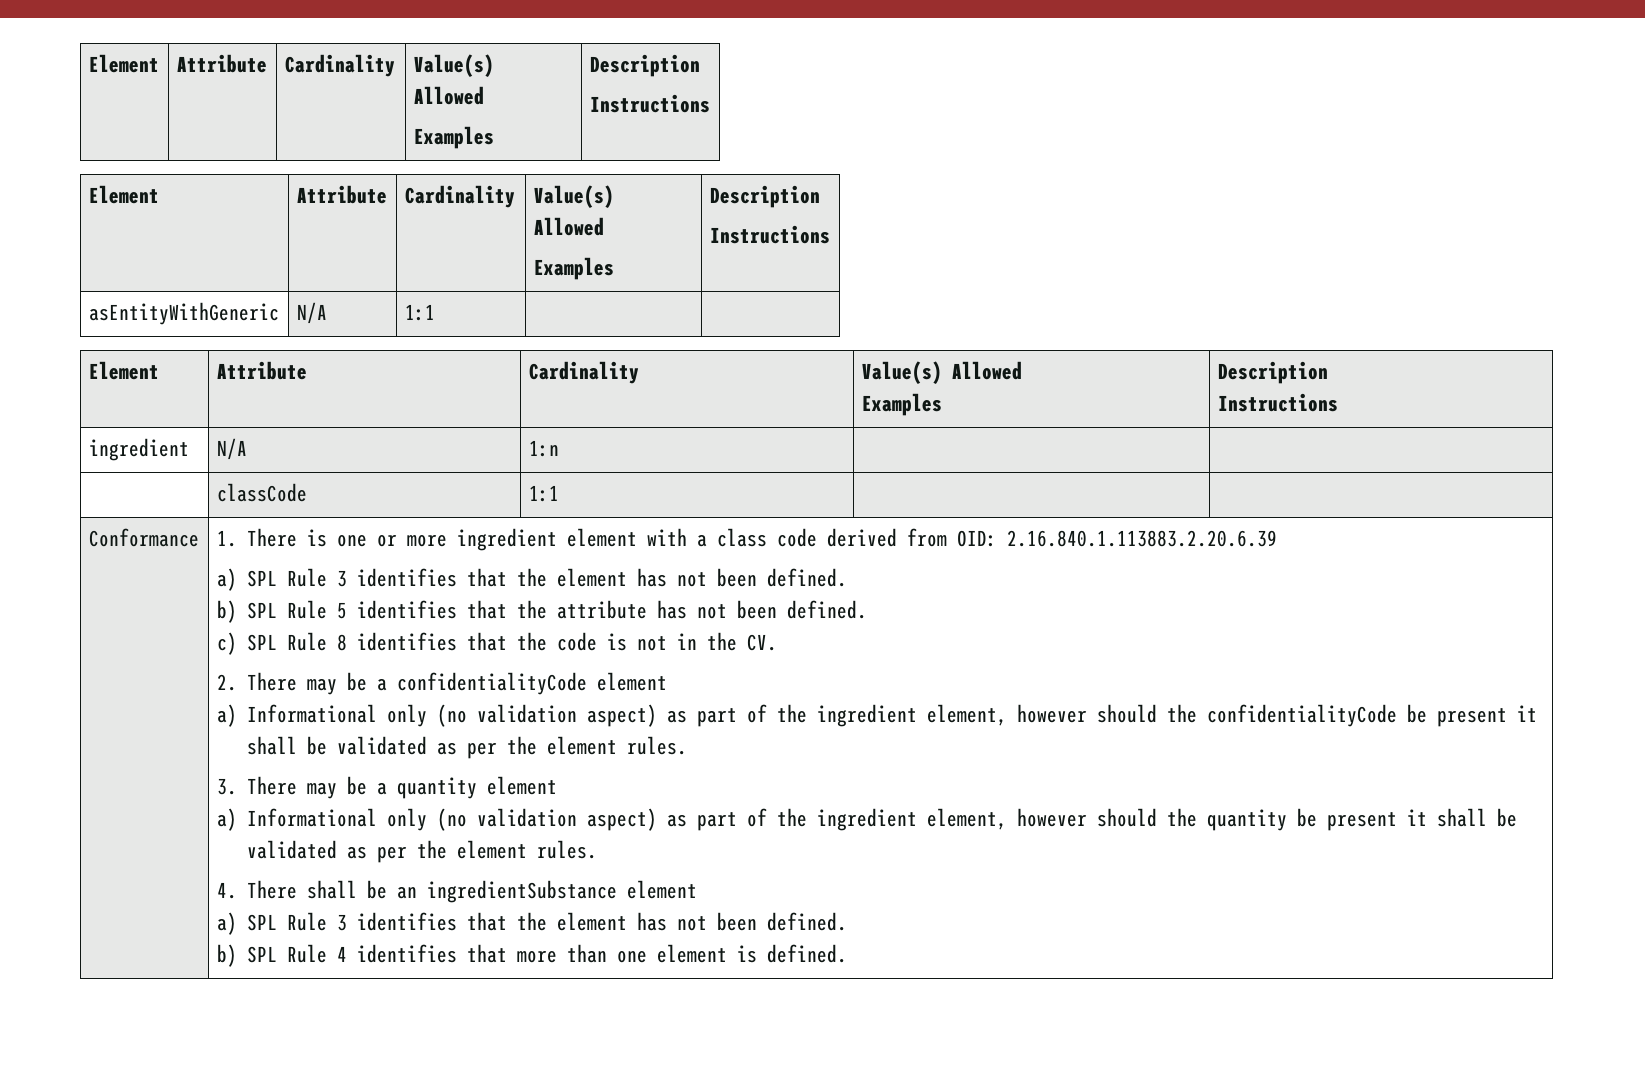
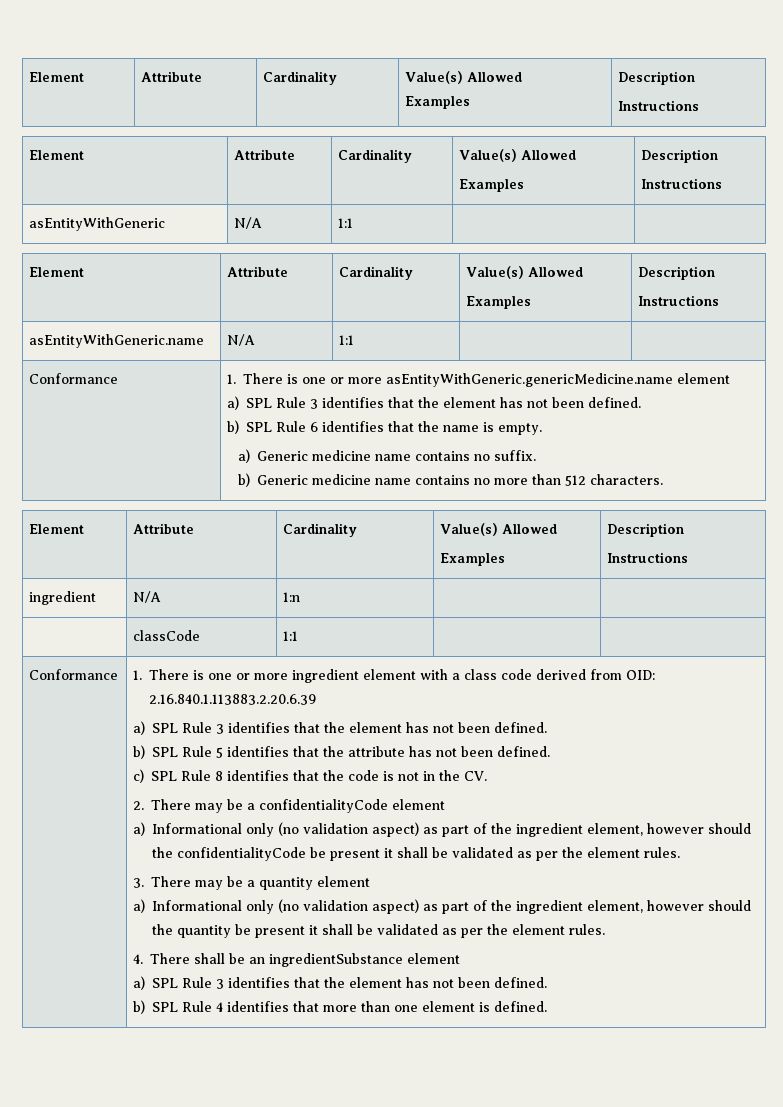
(1338, 402) none -> [29,334,205,348] [227,334,256,346] [339,335,355,345] [29,373,119,384] [227,373,731,387] [227,396,642,410] [227,420,543,435] [237,449,536,463] [237,473,663,487] [29,524,85,534] [133,523,195,534] [283,523,358,537] [440,523,558,536] [440,553,506,566] [607,523,685,537] [607,552,689,563] // asEntityWithGeneric.name | N/A | 1:1 | | // Conformance | 1. There is one or more asEntityWithGeneric.genericMedicine.name element // a) SPL Rule 3 identifies that the element has not been defined. // b) SPL Rule 6 identifies that the name is empty. // a) Generic medicine name contains no suffix. // b) Generic medicine name contains no more than 512 characters. // Element | Attribute | Cardinality | Value(s) Allowed // Examples | Description // Instructions

